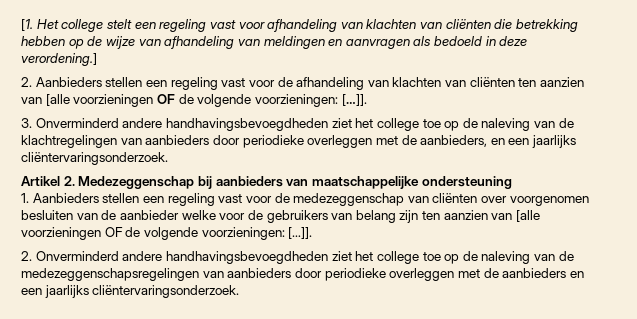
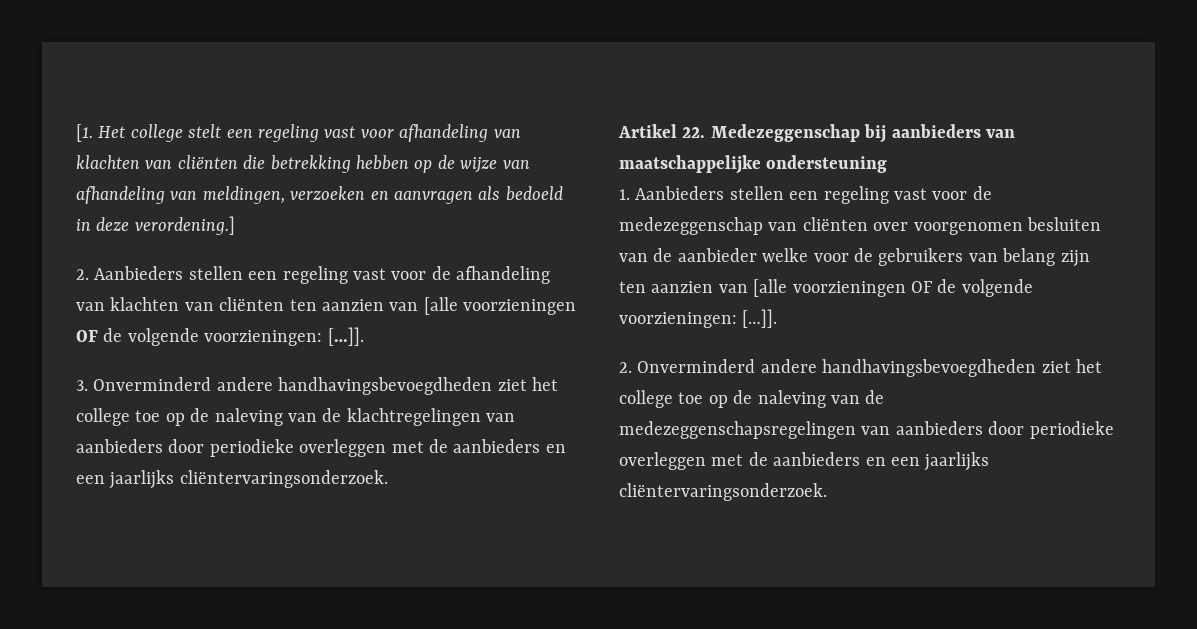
[263,36,325,49] meldingen -> [202,186,366,204] meldingen, verzoeken
[420,135,488,147] aanbieders, -> [453,439,541,453] aanbieders
[63,176,75,186] 2. -> [682,127,706,138] 22.

